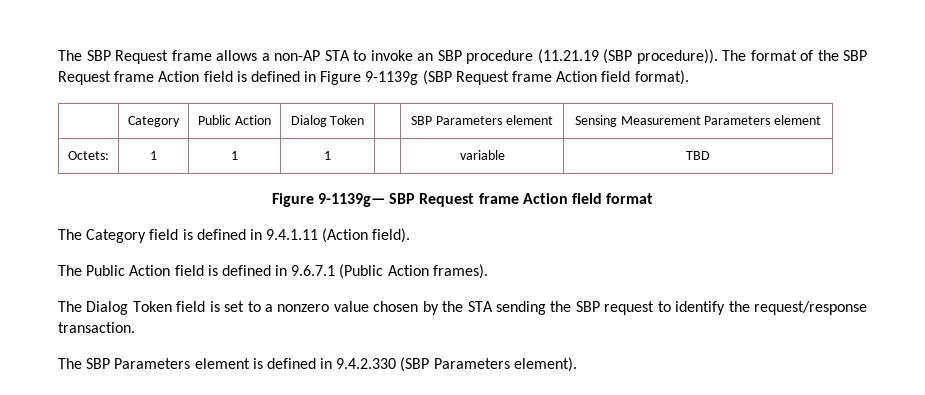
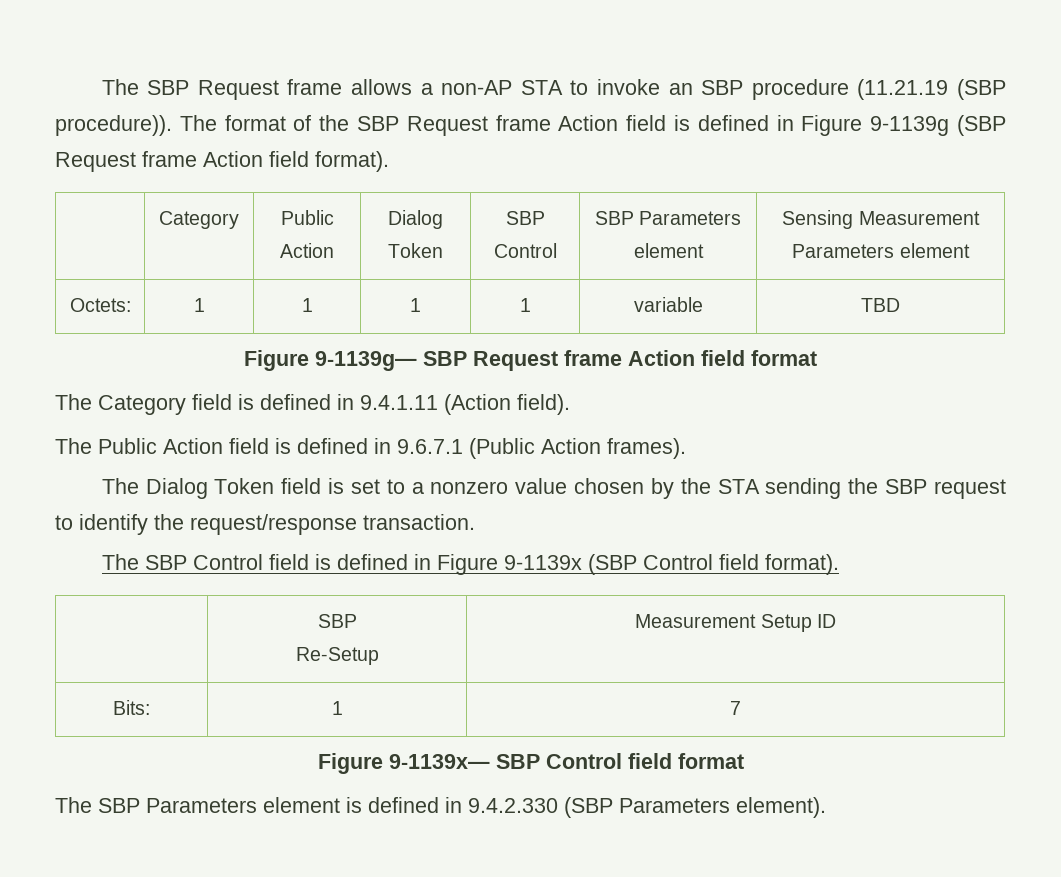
(365, 120) none -> [505,211,545,225] [493,243,557,258] SBP Control
(331, 155) none -> [519,298,531,312] 1
(135, 327) none -> [101,554,839,575] [317,614,357,628] [295,647,379,665] [635,614,836,632] [113,700,150,715] [331,701,343,715] [730,701,741,715] [317,753,744,774] // The SBP Control field is defined in Figure 9-1139x (SBP Control field format). // | SBP // Re-Setup | Measurement Setup ID // Bits: | 1 | 7 // Figure 9-1139x— SBP Control field format

